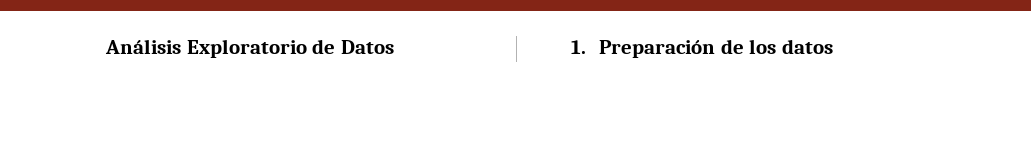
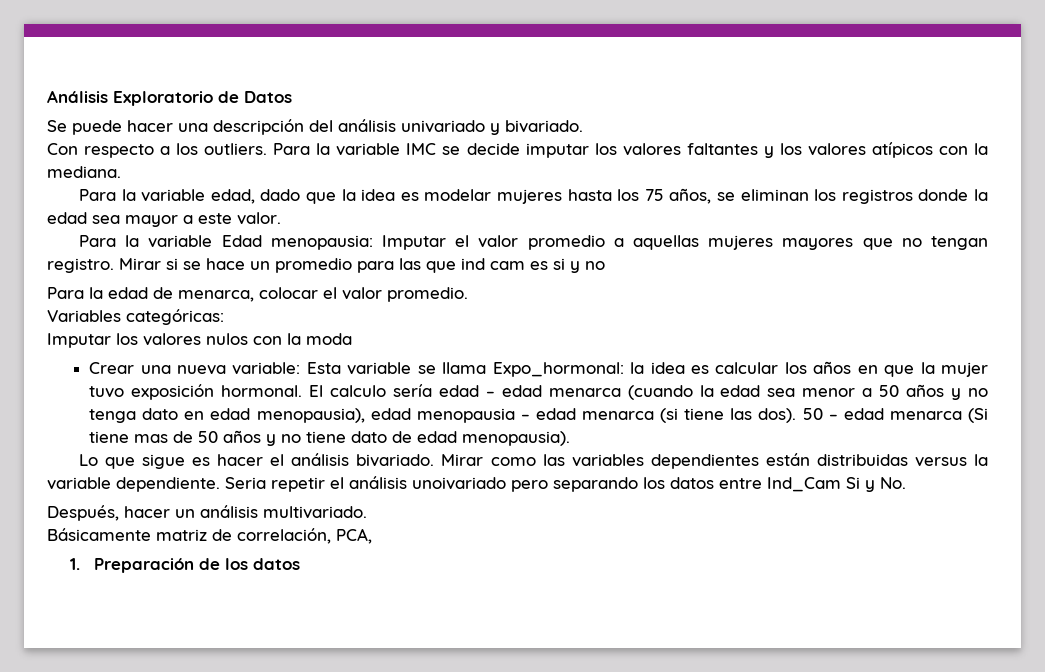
(394, 47) none -> [47,119,583,135] [47,142,988,158] [47,166,121,178] [78,188,989,204] [47,212,281,227] [78,235,989,250] [47,258,605,273] [47,287,468,302] [47,309,224,325] [47,333,352,348] [89,361,989,377] [89,384,988,400] [89,408,989,423] [89,430,571,446] [78,453,989,469] [47,476,906,492] [47,505,367,521] [47,528,372,544] // Se puede hacer una descripción del análisis univariado y bivariado. // Con respecto a los outliers. Para la variable IMC se decide imputar los valores faltantes y los valores atípicos con la mediana. // Para la variable edad, dado que la idea es modelar mujeres hasta los 75 años, se eliminan los registros donde la edad sea mayor a este valor. // Para la variable Edad menopausia: Imputar el valor promedio a aquellas mujeres mayores que no tengan registro. Mirar si se hace un promedio para las que ind cam es si y no // Para la edad de menarca, colocar el valor promedio. // Variables categóricas: // Imputar los valores nulos con la moda // Crear una nueva variable: Esta variable se llama Expo_hormonal: la idea es calcular los años en que la mujer tuvo exposición hormonal. El calculo sería edad – edad menarca (cuando la edad sea menor a 50 años y no tenga dato en edad menopausia), edad menopausia – edad menarca (si tiene las dos). 50 – edad menarca (Si tiene mas de 50 años y no tiene dato de edad menopausia). // Lo que sigue es hacer el análisis bivariado. Mirar como las variables dependientes están distribuidas versus la variable dependiente. Seria repetir el análisis unoivariado pero separando los datos entre Ind_Cam Si y No. // Después, hacer un análisis multivariado. // Básicamente matriz de correlación, PCA,

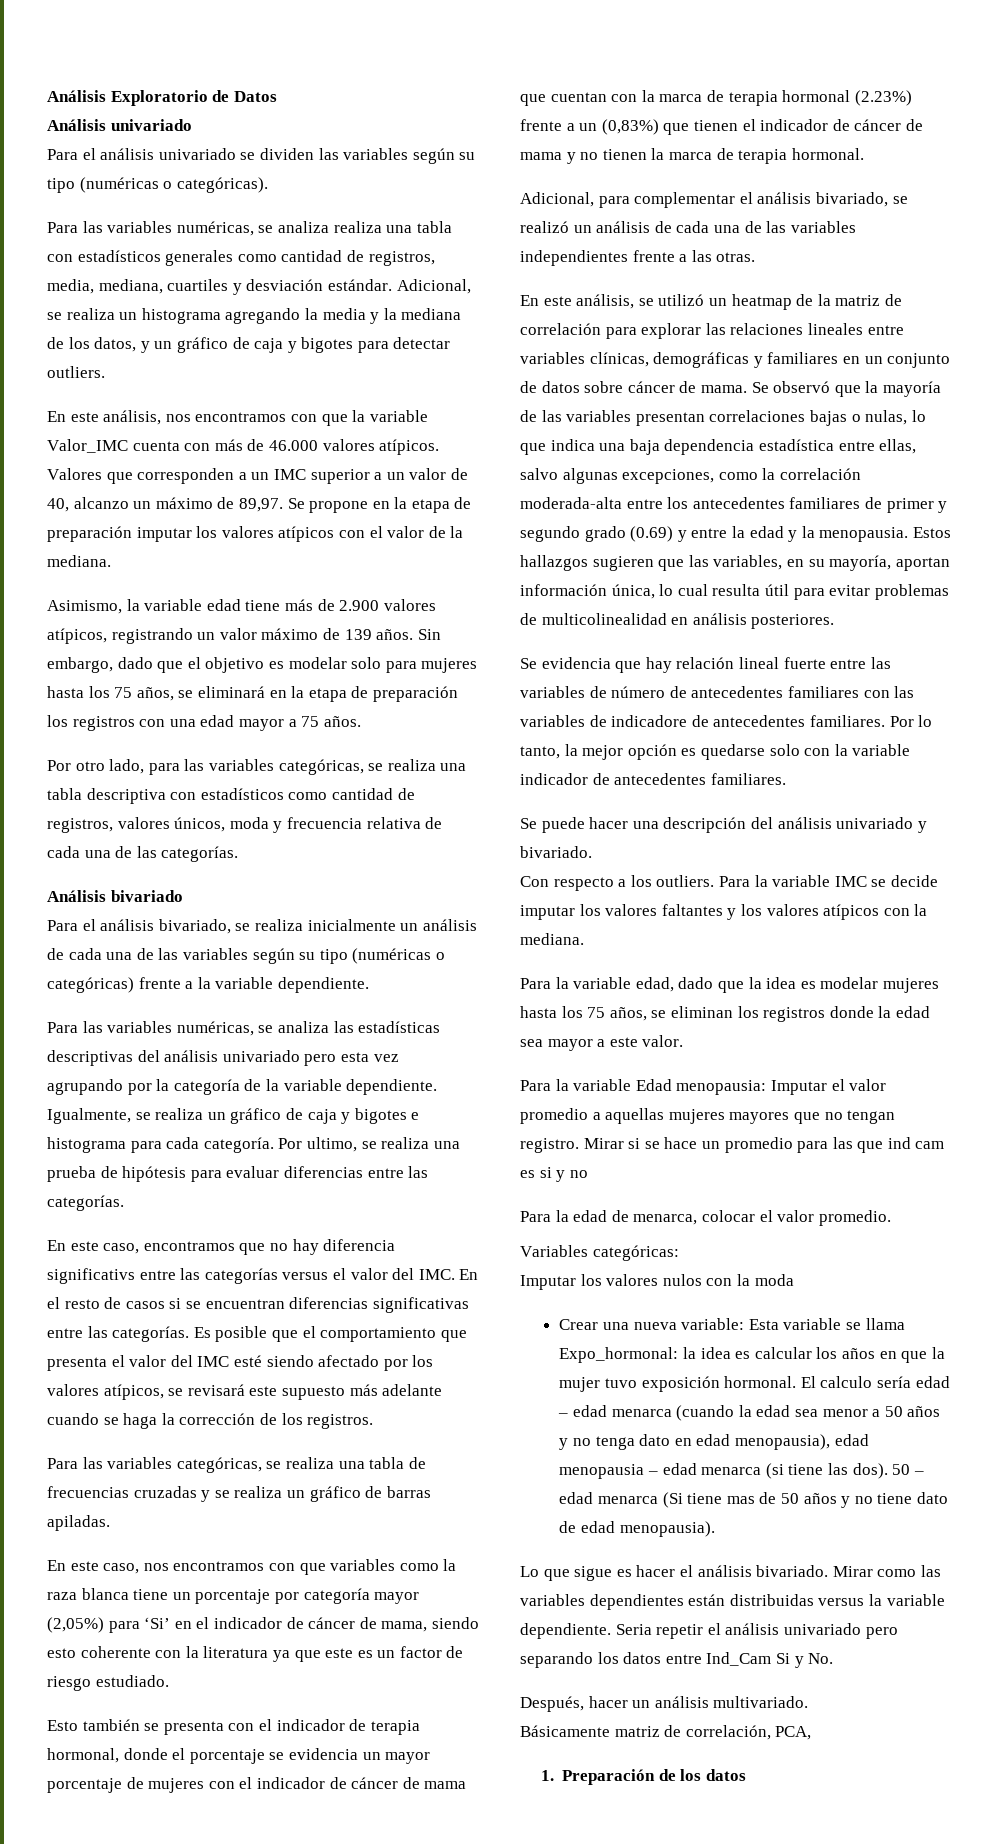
(292, 97) none -> [47,119,192,131] [47,148,476,164] [47,177,268,193] [47,221,452,236] [47,250,435,266] [47,279,471,295] [47,308,462,324] [47,337,451,353] [47,366,105,378] [47,410,428,426] [47,439,440,455] [47,468,468,484] [47,497,472,513] [47,526,464,542] [47,555,111,567] [47,599,436,614] [47,628,441,644] [47,657,478,673] [47,686,458,702] [47,715,361,731] [47,759,467,775] [47,788,415,804] [47,817,443,833] [47,846,239,862] [47,890,183,902] [47,919,477,934] [47,948,445,964] [47,977,369,993] [47,1021,441,1036] [47,1050,399,1066] [47,1079,438,1095] [47,1108,420,1124] [47,1137,460,1153] [47,1166,429,1182] [47,1195,124,1211] [47,1239,396,1255] [47,1268,479,1284] [47,1297,469,1313] [47,1326,467,1342] [47,1355,434,1371] [47,1384,443,1400] [47,1413,374,1429] [47,1457,426,1473] [47,1486,431,1502] [47,1515,110,1531] [47,1559,457,1575] [47,1588,420,1604] [47,1617,479,1633] [47,1646,464,1662] [47,1675,169,1691] [47,1719,420,1735] [47,1748,431,1764] [47,1777,467,1793] [520,90,912,106] [520,119,923,135] [520,148,864,164] [520,192,908,208] [520,221,856,233] [520,250,756,266] [520,294,902,310] [520,323,904,339] [520,352,951,368] [520,381,941,397] [520,410,926,426] [520,439,917,455] [520,468,861,484] [520,497,948,513] [520,526,951,542] [520,555,950,571] [520,584,949,600] [520,613,835,629] [520,657,891,673] [520,686,915,698] [520,715,933,727] [520,744,911,760] [520,773,786,785] // Análisis univariado // Para el análisis univariado se dividen las variables según su tipo (numéricas o categóricas). // Para las variables numéricas, se analiza realiza una tabla con estadísticos generales como cantidad de registros, media, mediana, cuartiles y desviación estándar. Adicional, se realiza un histograma agregando la media y la mediana de los datos, y un gráfico de caja y bigotes para detectar outliers. // En este análisis, nos encontramos con que la variable Valor_IMC cuenta con más de 46.000 valores atípicos. Valores que corresponden a un IMC superior a un valor de 40, alcanzo un máximo de 89,97. Se propone en la etapa de preparación imputar los valores atípicos con el valor de la mediana. // Asimismo, la variable edad tiene más de 2.900 valores atípicos, registrando un valor máximo de 139 años. Sin embargo, dado que el objetivo es modelar solo para mujeres hasta los 75 años, se eliminará en la etapa de preparación los registros con una edad mayor a 75 años. // Por otro lado, para las variables categóricas, se realiza una tabla descriptiva con estadísticos como cantidad de registros, valores únicos, moda y frecuencia relativa de cada una de las categorías. // Análisis bivariado // Para el análisis bivariado, se realiza inicialmente un análisis de cada una de las variables según su tipo (numéricas o categóricas) frente a la variable dependiente. // Para las variables numéricas, se analiza las estadísticas descriptivas del análisis univariado pero esta vez agrupando por la categoría de la variable dependiente. Igualmente, se realiza un gráfico de caja y bigotes e histograma para cada categoría. Por ultimo, se realiza una prueba de hipótesis para evaluar diferencias entre las categorías. // En este caso, encontramos que no hay diferencia significativs entre las categorías versus el valor del IMC. En el resto de casos si se encuentran diferencias significativas entre las categorías. Es posible que el comportamiento que presenta el valor del IMC esté siendo afectado por los valores atípicos, se revisará este supuesto más adelante cuando se haga la corrección de los registros. // Para las variables categóricas, se realiza una tabla de frecuencias cruzadas y se realiza un gráfico de barras apiladas. // En este caso, nos encontramos con que variables como la raza blanca tiene un porcentaje por categoría mayor (2,05%) para ‘Si’ en el indicador de cáncer de mama, siendo esto coherente con la literatura ya que este es un factor de riesgo estudiado. // Esto también se presenta con el indicador de terapia hormonal, donde el porcentaje se evidencia un mayor porcentaje de mujeres con el indicador de cáncer de mama que cuentan con la marca de terapia hormonal (2.23%) frente a un (0,83%) que tienen el indicador de cáncer de mama y no tienen la marca de terapia hormonal. // Adicional, para complementar el análisis bivariado, se realizó un análisis de cada una de las variables independientes frente a las otras. // En este análisis, se utilizó un heatmap de la matriz de correlación para explorar las relaciones lineales entre variables clínicas, demográficas y familiares en un conjunto de datos sobre cáncer de mama. Se observó que la mayoría de las variables presentan correlaciones bajas o nulas, lo que indica una baja dependencia estadística entre ellas, salvo algunas excepciones, como la correlación moderada-alta entre los antecedentes familiares de primer y segundo grado (0.69) y entre la edad y la menopausia. Estos hallazgos sugieren que las variables, en su mayoría, aportan información única, lo cual resulta útil para evitar problemas de multicolinealidad en análisis posteriores. // Se evidencia que hay relación lineal fuerte entre las variables de número de antecedentes familiares con las variables de indicadore de antecedentes familiares. Por lo tanto, la mejor opción es quedarse solo con la variable indicador de antecedentes familiares.
[412,477,506,490] unoivariado -> [783,1623,861,1635] univariado

